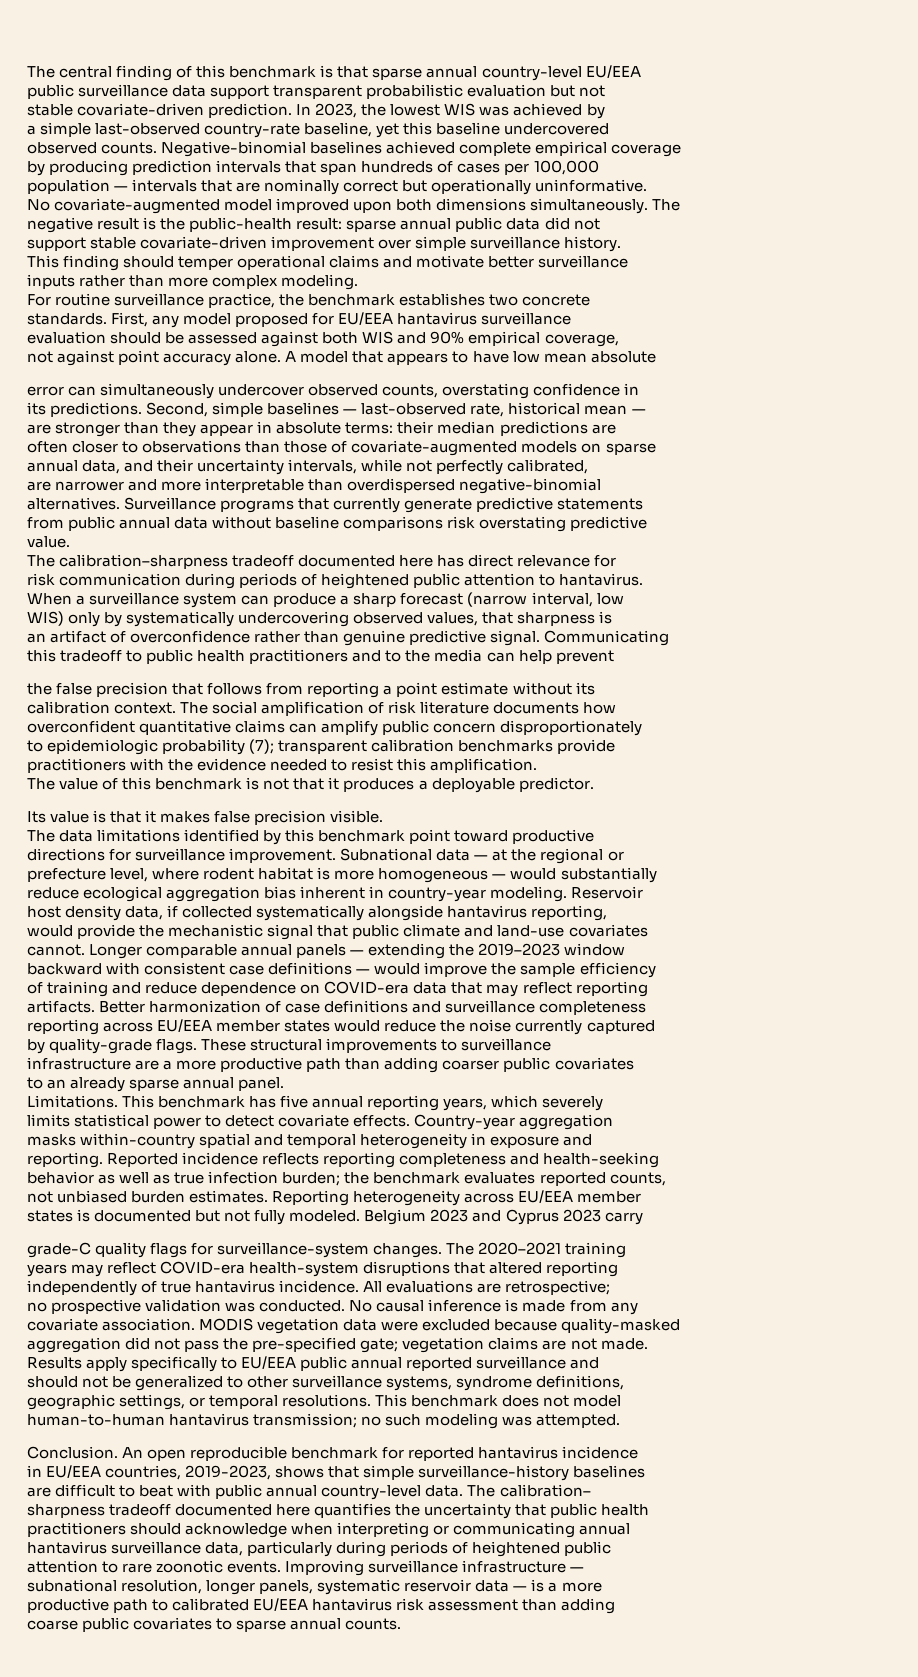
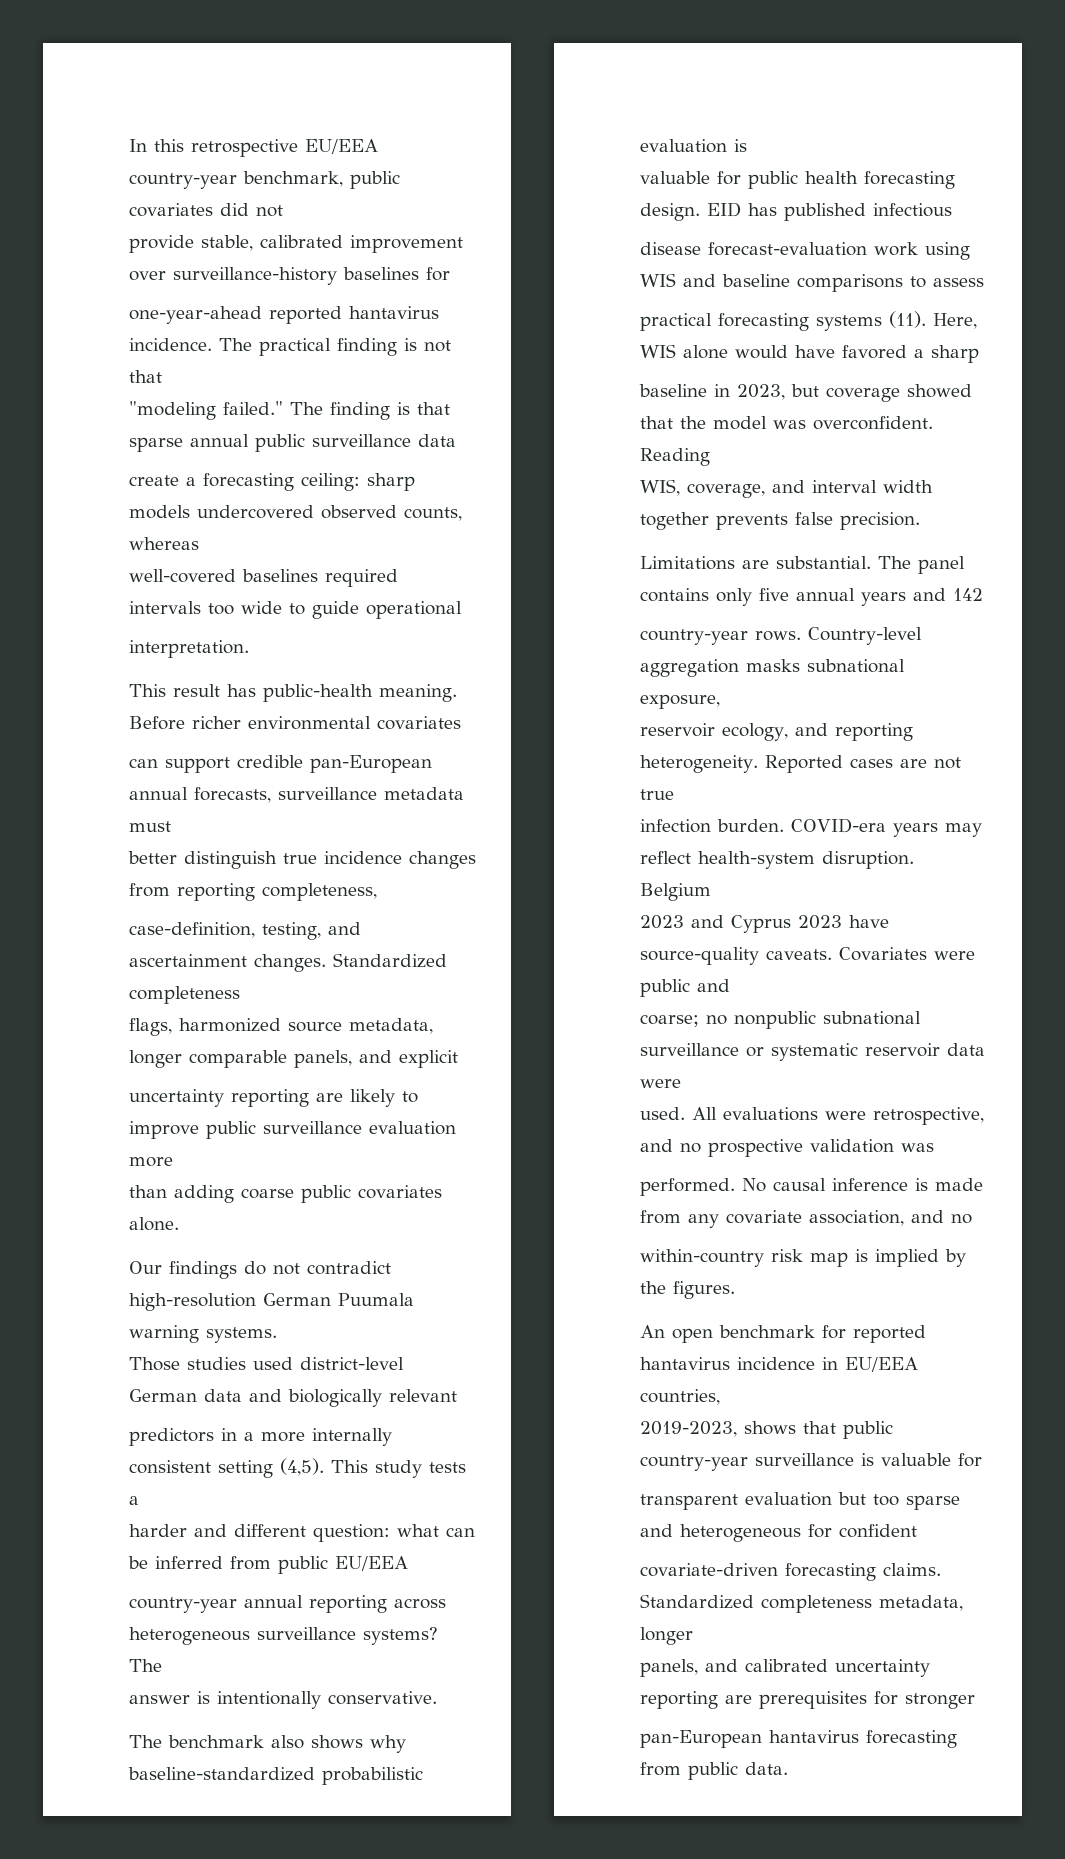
[27,65,317,81] The central finding of this benchmark -> [129,139,378,157] [129,171,400,189] [129,203,283,217] [129,235,463,253] [129,267,450,285] [129,306,439,324] [129,338,451,356] [129,370,162,383] [129,401,390,420] In this retrospective EU/EEA country-year benchmark, public covariates did not // provide stable, calibrated improvement over surveillance-history baselines for // one-year-ahead reported hantavirus incidence. The practical finding is not that // "modeling failed." The finding
[481,65,641,81] country-level EU/EEA // -> (249, 440) none
[210,84,606,99] [27,103,605,119] [27,122,610,138] [27,141,682,157] [27,160,599,176] [27,179,648,195] [27,198,681,214] [27,217,600,233] [27,236,622,252] [27,255,629,271] [27,274,359,290] [27,293,591,308] [27,312,572,328] [27,331,619,347] [27,350,656,366] [27,383,640,399] [27,402,646,417] [27,421,616,437] [27,440,656,456] [27,459,589,475] [27,478,602,494] [27,497,644,513] [27,516,648,532] [27,536,70,548] [27,554,617,569] [27,573,644,589] [27,592,624,608] [27,611,613,627] [27,630,670,646] [27,649,614,664] [27,682,595,698] [27,701,617,716] [27,720,643,736] [27,739,616,755] [27,758,538,773] [27,777,594,793] [27,810,384,825] [27,829,595,845] [27,848,624,864] [27,867,657,883] [27,886,644,902] [27,905,608,921] [27,924,648,940] [27,943,626,959] [27,962,656,978] [27,981,648,997] [27,1000,647,1015] [27,1019,655,1035] [27,1038,552,1054] [27,1057,634,1073] [27,1077,285,1092] [27,1095,604,1111] [27,1114,614,1130] [27,1133,593,1149] [27,1152,660,1168] [27,1171,666,1186] [27,1190,642,1206] [27,1209,643,1225] [27,1242,627,1258] [27,1261,619,1277] [27,1280,611,1296] support transparent probabilistic evaluation but not // stable covariate-driven prediction. In 2023, the lowest WIS was achieved by // a simple last-observed country-rate baseline, yet this baseline undercovered // observed counts. Negative-binomial baselines achieved complete empirical coverage // by producing prediction intervals that span hundreds of cases per 100,000 // population — intervals that are nominally correct but operationally uninformative. // No covariate-augmented model improved upon both dimensions simultaneously. The // negative result is the public-health result: sparse annual public data did not // support stable covariate-driven improvement over simple surveillance history. // This finding should temper operational claims and motivate better surveillance // inputs rather than more complex modeling. // For routine surveillance practice, the benchmark establishes two concrete // standards. First, any model proposed for EU/EEA hantavirus surveillance // evaluation should be assessed against both WIS and 90% empirical coverage, // not against point accuracy alone. A model that appears to have low mean absolute // error can simultaneously undercover observed counts, overstating confidence in // its predictions. Second, simple baselines — last-observed rate, historical mean — // are stronger than they appear in absolute terms: their median predictions are // often closer to observations than those of covariate-augmented models on sparse // annual data, and their uncertainty intervals, while not perfectly calibrated, // are narrower and more interpretable than overdispersed negative-binomial // alternatives. Surveillance programs that currently generate predictive statements // from public annual data without baseline comparisons risk overstating predictive // value. // The calibration–sharpness tradeoff documented here has direct relevance for // risk communication during periods of heightened public attention to hantavirus. // When a surveillance system can produce a sharp forecast (narrow interval, low // WIS) only by systematically undercovering observed values, that sharpness is // an artifact of overconfidence rather than genuine predictive signal. Communicating // this tradeoff to public health practitioners and to the media can help prevent // the false precision that follows from reporting a point estimate without its // calibration context. The social amplification of risk literature documents how // overconfident quantitative claims can amplify public concern disproportionately // to epidemiologic probability (7); transparent calibration benchmarks provide // practitioners with the evidence needed to resist this amplification. // The value of this benchmark is not that it produces a deployable predictor. // Its value is that it makes false precision visible. // The data limitations identified by this benchmark point toward productive // directions for surveillance improvement. Subnational data — at the regional or // prefecture level, where rodent habitat is more homogeneous — would substantially // reduce ecological aggregation bias inherent in country-year modeling. Reservoir // host density data, if collected systematically alongside hantavirus reporting, // would provide the mechanistic signal that public climate and land-use covariates // cannot. Longer comparable annual panels — extending the 2019–2023 window // backward with consistent case definitions — would improve the sample efficiency // of training and reduce dependence on COVID-era data that may reflect reporting // artifacts. Better harmonization of case definitions and surveillance completeness // reporting across EU/EEA member states would reduce the noise currently captured // by quality-grade flags. These structural improvements to surveillance // infrastructure are a more productive path than adding coarser public covariates // to an already sparse annual panel. // Limitations. This benchmark has five annual reporting years, which severely // limits statistical power to detect covariate effects. Country-year aggregation // masks within-country spatial and temporal heterogeneity in exposure and // reporting. Reported incidence reflects reporting completeness and health-seeking // behavior as well as true infection burden; the benchmark evaluates reported counts, // not unbiased burden estimates. Reporting heterogeneity across EU/EEA member // states is documented but not fully modeled. Belgium 2023 and Cyprus 2023 carry // grade-C quality flags for surveillance-system changes. The 2020–2021 training // years may reflect COVID-era health-system disruptions that altered reporting // independently of true hantavirus incidence. All evaluations are retrospective; // -> [129,473,415,491] [129,505,462,521] [129,537,199,550] [129,569,398,587] [129,601,462,619] [129,640,249,658] [129,684,457,702] [129,716,461,730] [129,755,432,773] [129,787,464,803] [129,821,171,832] [128,851,476,869] [129,883,377,901] [129,922,361,940] [129,953,447,972] [129,986,240,1004] [129,1018,433,1036] [129,1050,458,1068] [129,1089,418,1107] [129,1121,456,1139] [129,1157,173,1167] [129,1185,442,1203] [129,1217,179,1231] [129,1261,391,1279] [129,1293,414,1311] [129,1325,277,1343] [129,1357,404,1371] [129,1389,457,1407] [129,1428,392,1446] [129,1458,466,1478] [129,1496,139,1505] [129,1524,475,1542] [128,1556,408,1574] [129,1595,446,1613] [129,1627,438,1645] [129,1659,162,1672] [129,1691,437,1709] [129,1735,406,1753] [128,1767,423,1785] [640,139,747,153] [640,171,955,189] [640,202,952,221] [640,242,970,260] [640,273,984,292] [640,311,977,331] [640,344,979,363] [639,384,972,402] [640,416,933,430] [640,448,710,466] [640,479,933,498] [640,512,920,530] [640,556,965,574] [640,588,983,606] [640,627,922,645] [640,659,905,677] [640,694,720,709] [640,723,913,741] [640,755,961,773] [640,789,674,800] [640,818,982,837] [640,851,914,869] [640,883,711,901] [640,915,889,933] [640,947,975,965] [640,979,730,997] [640,1011,921,1029] [640,1043,985,1061] [640,1079,681,1088] [640,1107,984,1125] [640,1139,673,1152] // create a forecasting ceiling: sharp models undercovered observed counts, whereas // well-covered baselines required intervals too wide to guide operational // interpretation. // This result has public-health meaning. Before richer environmental covariates // can support credible pan-European annual forecasts, surveillance metadata must // better distinguish true incidence changes from reporting completeness, // case-definition, testing, and ascertainment changes. Standardized completeness // flags, harmonized source metadata, longer comparable panels, and explicit // uncertainty reporting are likely to improve public surveillance evaluation more // than adding coarse public covariates alone. // Our findings do not contradict high-resolution German Puumala warning systems. // Those studies used district-level German data and biologically relevant // predictors in a more internally consistent setting (4,5). This study tests a // harder and different question: what can be inferred from public EU/EEA // country-year annual reporting across heterogeneous surveillance systems? The // answer is intentionally conservative. // The benchmark also shows why baseline-standardized probabilistic evaluation is // valuable for public health forecasting design. EID has published infectious // disease forecast-evaluation work using WIS and baseline comparisons to assess // practical forecasting systems (11). Here, WIS alone would have favored a sharp // baseline in 2023, but coverage showed that the model was overconfident. Reading // WIS, coverage, and interval width together prevents false precision. // Limitations are substantial. The panel contains only five annual years and 142 // country-year rows. Country-level aggregation masks subnational exposure, // reservoir ecology, and reporting heterogeneity. Reported cases are not true // infection burden. COVID-era years may reflect health-system disruption. Belgium // 2023 and Cyprus 2023 have source-quality caveats. Covariates were public and // coarse; no nonpublic subnational surveillance or systematic reservoir data were // used. All evaluations were retrospective, and
[259,1300,346,1312] conducted. -> [640,1178,735,1196] // performed.
[27,1318,681,1334] [27,1337,648,1353] [27,1356,600,1372] [27,1375,625,1391] [27,1394,622,1410] [27,1413,621,1429] [27,1446,118,1459] // covariate association. MODIS vegetation data were excluded because quality-masked // aggregation did not pass the pre-specified gate; vegetation claims are not made. // Results apply specifically to EU/EEA public annual reported surveillance and // should not be generalized to other surveillance systems, syndrome definitions, // geographic settings, or temporal resolutions. This benchmark does not model // human-to-human hantavirus transmission; no such modeling was attempted. // Conclusion. -> [726,1210,972,1226] [640,1249,966,1267] [640,1281,735,1299] covariate association, and no // within-country risk map is implied by the figures. //
[190,1446,288,1461] reproducible -> (713, 1335) none
(639, 1452) // -> (815, 1363) none
(182, 1472) none -> (720, 1397) //
[363,1465,646,1481] [27,1484,591,1500] [27,1503,650,1519] [27,1522,631,1538] [27,1541,612,1557] [27,1560,585,1576] [27,1579,602,1595] [27,1598,616,1614] [27,1617,402,1632] simple surveillance-history baselines // are difficult to beat with public annual country-level data. The calibration– // sharpness tradeoff documented here quantifies the uncertainty that public health // practitioners should acknowledge when interpreting or communicating annual // hantavirus surveillance data, particularly during periods of heightened public // attention to rare zoonotic events. Improving surveillance infrastructure — // subnational resolution, longer panels, systematic reservoir data — is a more // productive path to calibrated EU/EEA hantavirus risk assessment than adding // coarse public covariates to sparse annual counts. -> [843,1421,893,1439] [640,1453,982,1471] [640,1492,960,1510] [640,1524,917,1542] [640,1563,941,1581] [640,1594,963,1613] [640,1627,693,1645] [640,1659,930,1677] [640,1691,975,1709] [640,1730,957,1748] [640,1762,788,1780] public country-year surveillance is valuable for // transparent evaluation but too sparse and heterogeneous for confident // covariate-driven forecasting claims. Standardized completeness metadata, longer // panels, and calibrated uncertainty reporting are prerequisites for stronger // pan-European hantavirus forecasting from public data.

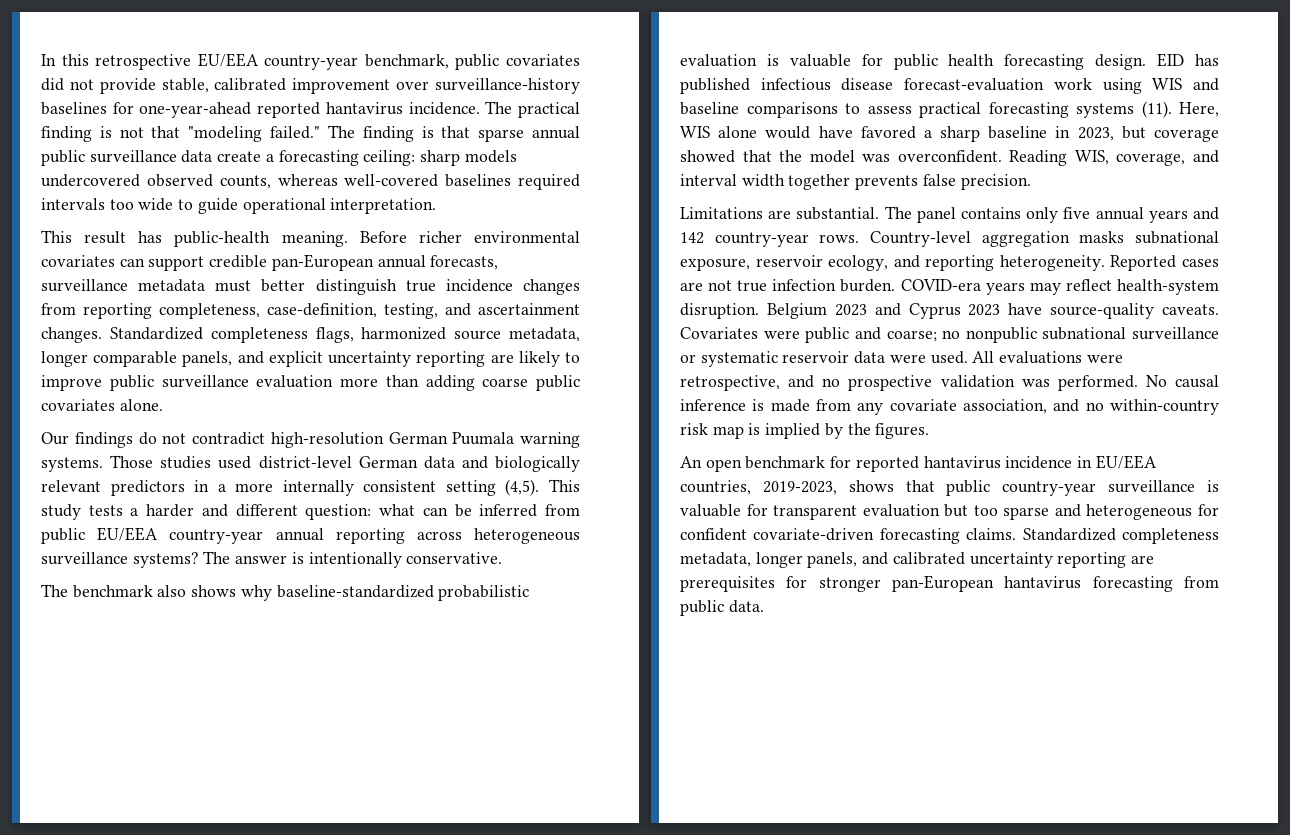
(283, 211) // -> (94, 84) none
(450, 274) // -> (134, 108) none
(162, 376) // -> (181, 132) none
(456, 440) // -> (213, 156) none
(199, 543) // -> (338, 180) none
(462, 610) // -> (326, 206) none
(461, 723) // -> (115, 261) none
(171, 826) // -> (252, 286) none
(377, 892) // -> (260, 311) none
(240, 995) // -> (308, 335) none
(458, 1059) // -> (323, 359) none
(173, 1162) // -> (378, 382) none
(277, 1335) // -> (103, 464) none
(457, 1395) // -> (101, 486) none
(139, 1500) // -> (139, 512) none
(408, 1563) // -> (159, 534) none
(162, 1665) // -> (231, 557) none
(747, 145) // -> (779, 60) none
(952, 210) // -> (831, 84) none
(984, 282) // -> (912, 110) none
(979, 354) // -> (981, 134) none
(710, 457) // -> (1068, 158) none
(983, 594) // -> (704, 238) none
(720, 701) // -> (750, 264) none
(674, 794) // -> (768, 286) none
(711, 892) // -> (827, 311) none
(730, 985) // -> (881, 333) none
(681, 1083) // -> (926, 358) none
(934, 1147) // -> (1050, 383) none
(972, 1219) // -> (1104, 406) none
(720, 1397) // -> (751, 487) none
(982, 1460) // -> (768, 510) none
(917, 1531) // -> (747, 534) none
(693, 1636) // -> (803, 560) none
(975, 1701) // -> (881, 584) none

